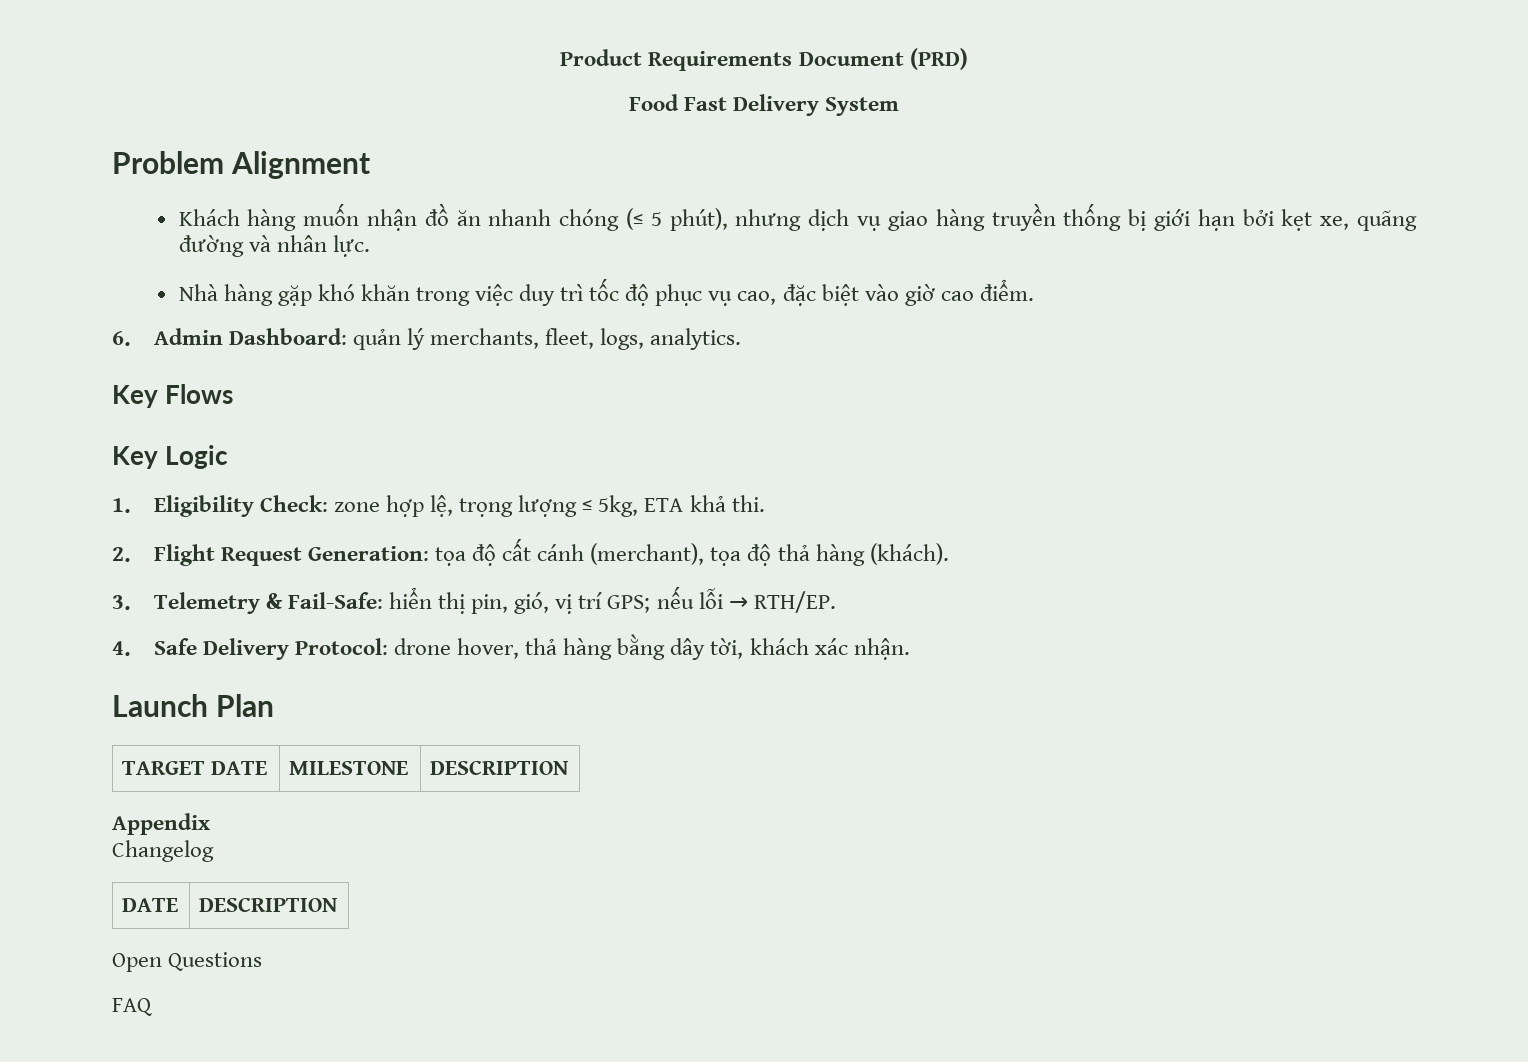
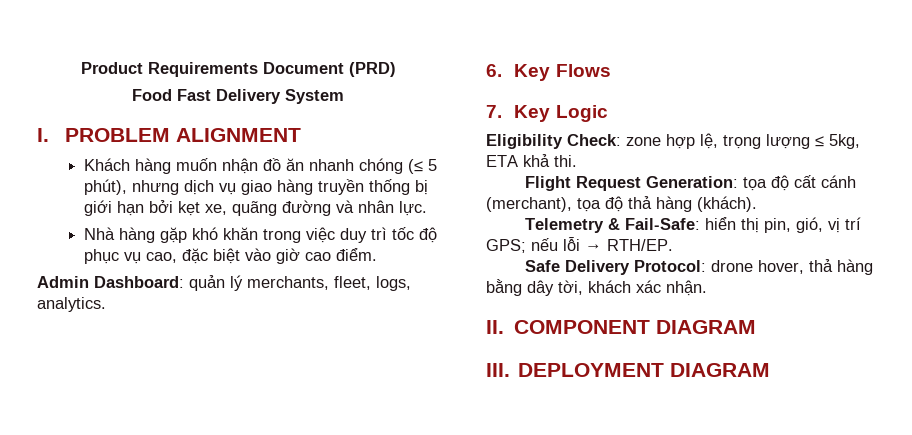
[112,151,371,179] Problem Alignment -> [37,128,302,142] I. PROBLEM ALIGNMENT
[112,331,131,346] 6. -> (377, 254) none
(742, 339) none -> [486,64,502,77] 6.
(234, 394) none -> [486,105,502,118] 7.
[112,498,131,513] 1. -> (608, 113) none
[112,547,131,562] 2. -> (577, 161) none
[112,595,131,610] 3. -> (757, 204) none
[112,641,131,656] 4. -> (673, 245) none
[112,694,275,717] [122,761,268,775] [289,761,409,775] [430,760,569,775] [112,813,210,835] [112,840,214,862] [122,898,179,912] [199,897,338,912] [112,952,263,972] [112,998,152,1016] Launch Plan // TARGET DATE | MILESTONE | DESCRIPTION // Appendix // Changelog // DATE | DESCRIPTION // Open Questions // FAQ -> [486,320,757,334] [486,363,771,377] II. COMPONENT DIAGRAM // III. DEPLOYMENT DIAGRAM

